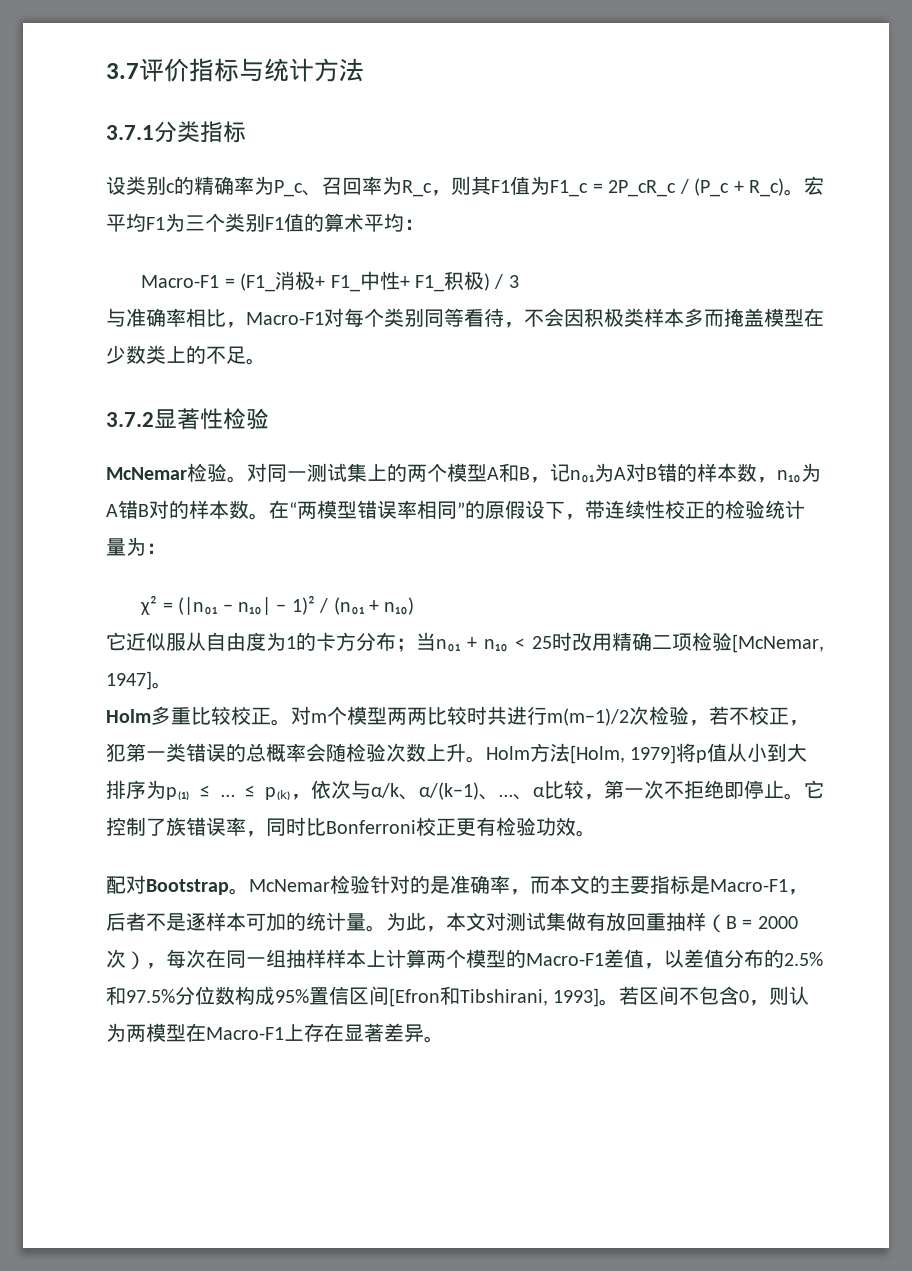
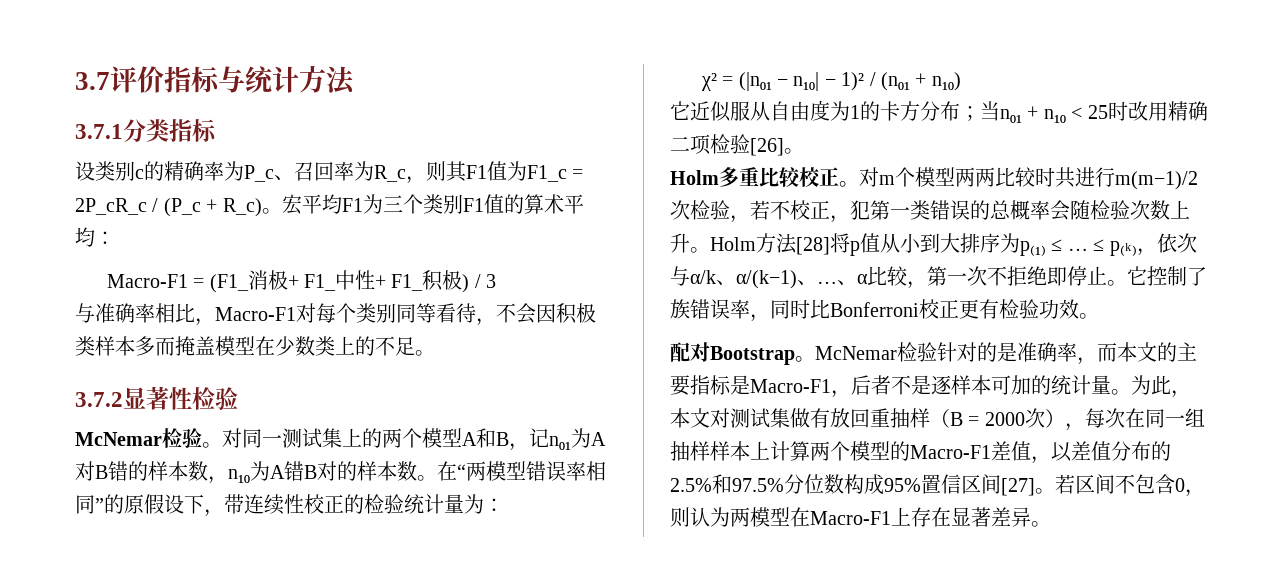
[732,634,824,653] [106,671,152,690] [McNemar, 1947] -> [750,138,784,156] [26]
[570,745,677,764] [Holm, 1979] -> [796,237,830,255] [28]
[389,986,600,1007] [Efron和Tibshirani, 1993] -> [1001,478,1035,496] [27]

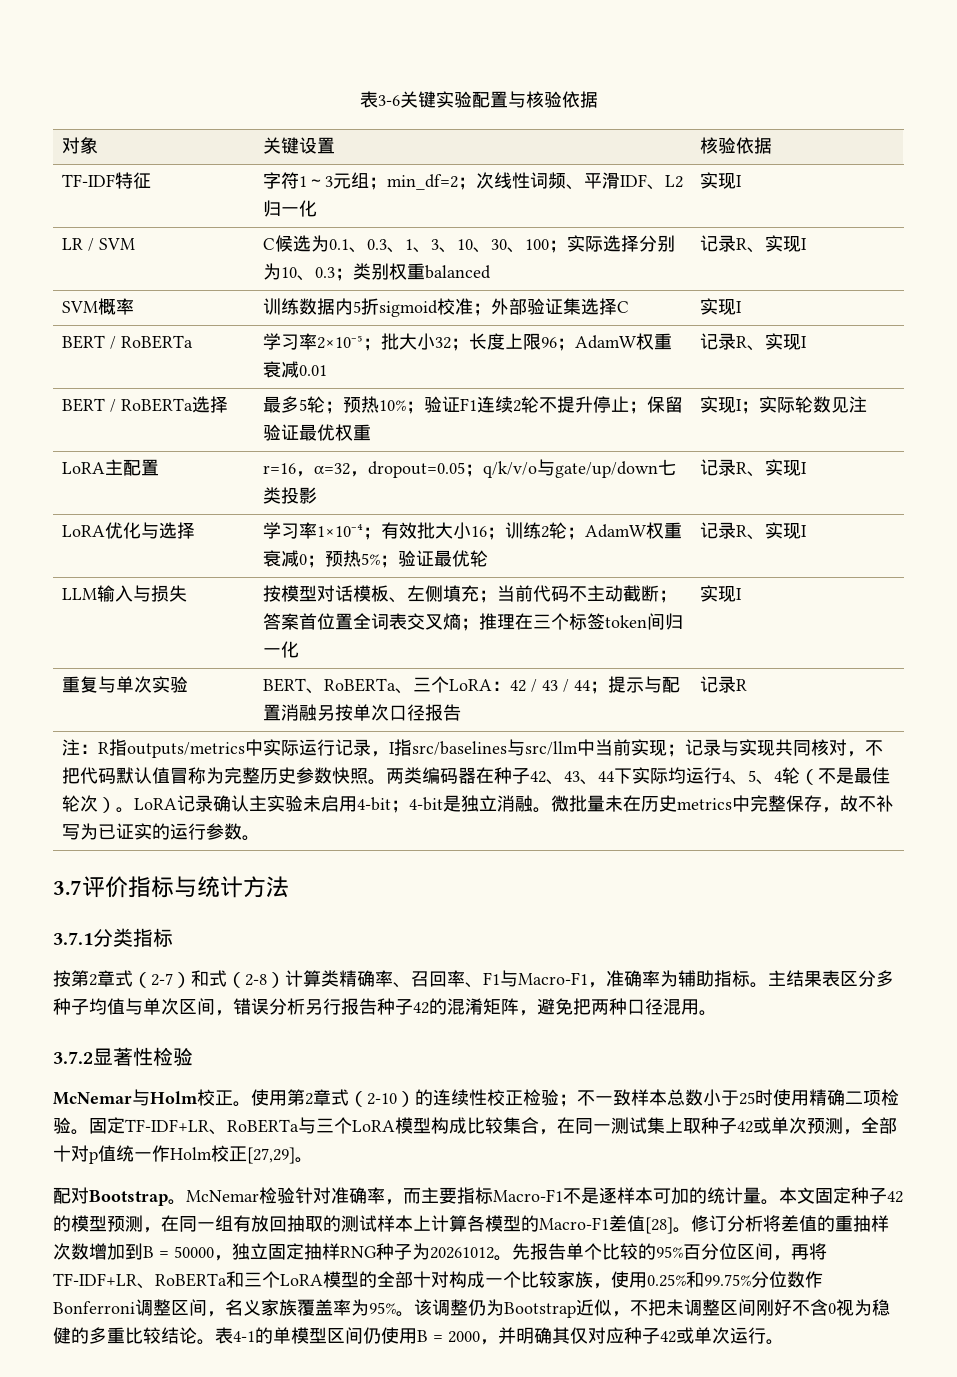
(75, 81) none -> [359,91,598,108] [61,137,98,154] [262,137,335,154] [699,137,772,154] [61,172,151,189] [262,172,683,190] [262,200,317,217] [699,172,742,189] [61,238,135,251] [262,235,675,253] [262,263,491,281] [699,235,807,253] [61,298,134,315] [262,298,629,317] [699,298,742,315] [61,335,193,349] [262,333,672,351] [262,361,327,378] [699,333,807,351] [61,396,228,413] [262,396,683,414] [262,424,371,441] [699,396,867,414] [61,459,159,476] [262,459,676,478] [262,487,317,504] [699,459,807,477] [61,522,195,539] [262,522,682,540] [262,550,488,568] [699,522,807,540] [61,585,187,602] [262,585,677,603] [262,613,683,631] [262,641,299,658] [699,585,742,602] [61,676,188,693] [262,676,680,694] [262,704,461,721] [699,676,747,693] [61,739,883,758] [61,767,890,785] [61,795,894,813] [61,823,260,841] 表3-6关键实验配置与核验依据 // 对象 | 关键设置 | 核验依据 // TF-IDF特征 | 字符1～3元组；min_df=2；次线性词频、平滑IDF、L2归一化 | 实现I // LR / SVM | C候选为0.1、0.3、1、3、10、30、100；实际选择分别为10、0.3；类别权重balanced | 记录R、实现I // SVM概率 | 训练数据内5折sigmoid校准；外部验证集选择C | 实现I // BERT / RoBERTa | 学习率2×10⁻⁵；批大小32；长度上限96；AdamW权重衰减0.01 | 记录R、实现I // BERT / RoBERTa选择 | 最多5轮；预热10%；验证F1连续2轮不提升停止；保留验证最优权重 | 实现I；实际轮数见注 // LoRA主配置 | r=16，α=32，dropout=0.05；q/k/v/o与gate/up/down七类投影 | 记录R、实现I // LoRA优化与选择 | 学习率1×10⁻⁴；有效批大小16；训练2轮；AdamW权重衰减0；预热5%；验证最优轮 | 记录R、实现I // LLM输入与损失 | 按模型对话模板、左侧填充；当前代码不主动截断；答案首位置全词表交叉熵；推理在三个标签token间归一化 | 实现I // 重复与单次实验 | BERT、RoBERTa、三个LoRA：42 / 43 / 44；提示与配置消融另按单次口径报告 | 记录R // 注：R指outputs/metrics中实际运行记录，I指src/baselines与src/llm中当前实现；记录与实现共同核对，不把代码默认值冒称为完整历史参数快照。两类编码器在种子42、43、44下实际均运行4、5、4轮（不是最佳轮次）。LoRA记录确认主实验未启用4-bit；4-bit是独立消融。微批量未在历史metrics中完整保存，故不补写为已证实的运行参数。 //
[75,161,584,184] [75,194,584,217] [75,227,115,247] [106,270,497,293] [75,303,596,326] [75,336,415,356] 设类别c的精确率为P_c、召回率为R_c，则其F1值为F1_c = 2P_cR_c / (P_c + R_c)。宏平均F1为三个类别F1值的算术平均： // Macro-F1 = (F1_消极+ F1_中性+ F1_积极) / 3 // 与准确率相比，Macro-F1对每个类别同等看待，不会因积极类样本多而掩盖模型在少数类上的不足 -> [53,970,894,988] [53,998,699,1016] 按第2章式（2-7）和式（2-8）计算类精确率、召回率、F1与Macro-F1，准确率为辅助指标。主结果表区分多种子均值与单次区间，错误分析另行报告种子42的混淆矩阵，避免把两种口径混用
[162,428,606,451] [75,461,606,484] [75,494,504,517] [700,72,961,91] [670,100,1148,123] 检验。对同一测试集上的两个模型A和B，记n₀₁为A对B错的样本数，n₁₀为A错B对的样本数。在“两模型错误率相同”的原假设下，带连续性校正的检验统计量为： // χ² = (|n₀₁ − n₁₀| − 1)² / (n₀₁ + n₁₀) // 它近似服从自由度为1的卡方分布；当n₀₁ + n₁₀ < 25时改 -> [132,1089,791,1107] 与Holm校正。使用第2章式（2-10）的连续性校正检验；不一致样本总数小于25时使
[750,138,804,156] [670,167,1198,190] [670,200,1190,223] [670,233,1197,257] [670,266,1207,289] [670,299,1079,322] [26]。 // Holm多重比较校正。对m个模型两两比较时共进行m(m−1)/2次检验，若不校正，犯第一类错误的总概率会随检验次数上升。Holm方法[28]将p值从小到大排序为p₍₁₎ ≤ … ≤ p₍ₖ₎，依次与α/k、α/(k−1)、…、α比较，第一次不拒绝即停止。它控制了族错误率，同时比Bonferroni校正更有检验功效 -> [71,1117,897,1135] [53,1145,295,1164] 。固定TF-IDF+LR、RoBERTa与三个LoRA模型构成比较集合，在同一测试集上取种子42或单次预测，全部十对p值统一作Holm校正[27,29]
[977,342,1017,362] 的是 -> (331, 1195) none
[1117,342,1177,362] 本文的 -> (421, 1196) none
[730,375,891,398] 是Macro-F1，后者 -> [493,1189,563,1202] Macro-F1
[1131,375,1191,398] [670,408,1205,431] [670,441,710,461] 为此，本文对测试集做有放回重抽样（B = 2000次），每次在同一组抽样 -> [779,1187,903,1204] [53,1215,377,1233] 本文固定种子42的模型预测，在同一组有放回抽取的测试
[810,441,850,461] 两个 -> [467,1215,485,1232] 各
[1031,441,1171,464] [670,474,1205,497] [670,507,1031,527] ，以差值分布的2.5%和97.5%分位数构成95%置信区间[27]。若区间不包含0，则认为两模型在Macro-F1上存在显著差异 -> [645,1215,889,1234] [53,1243,827,1261] [53,1271,823,1289] [53,1299,890,1318] [53,1327,766,1345] [28]。修订分析将差值的重抽样次数增加到B = 50000，独立固定抽样RNG种子为20261012。先报告单个比较的95%百分位区间，再将TF-IDF+LR、RoBERTa和三个LoRA模型的全部十对构成一个比较家族，使用0.25%和99.75%分位数作Bonferroni调整区间，名义家族覆盖率为95%。该调整仍为Bootstrap近似，不把未调整区间刚好不含0视为稳健的多重比较结论。表4-1的单模型区间仍使用B = 2000，并明确其仅对应种子42或单次运行

